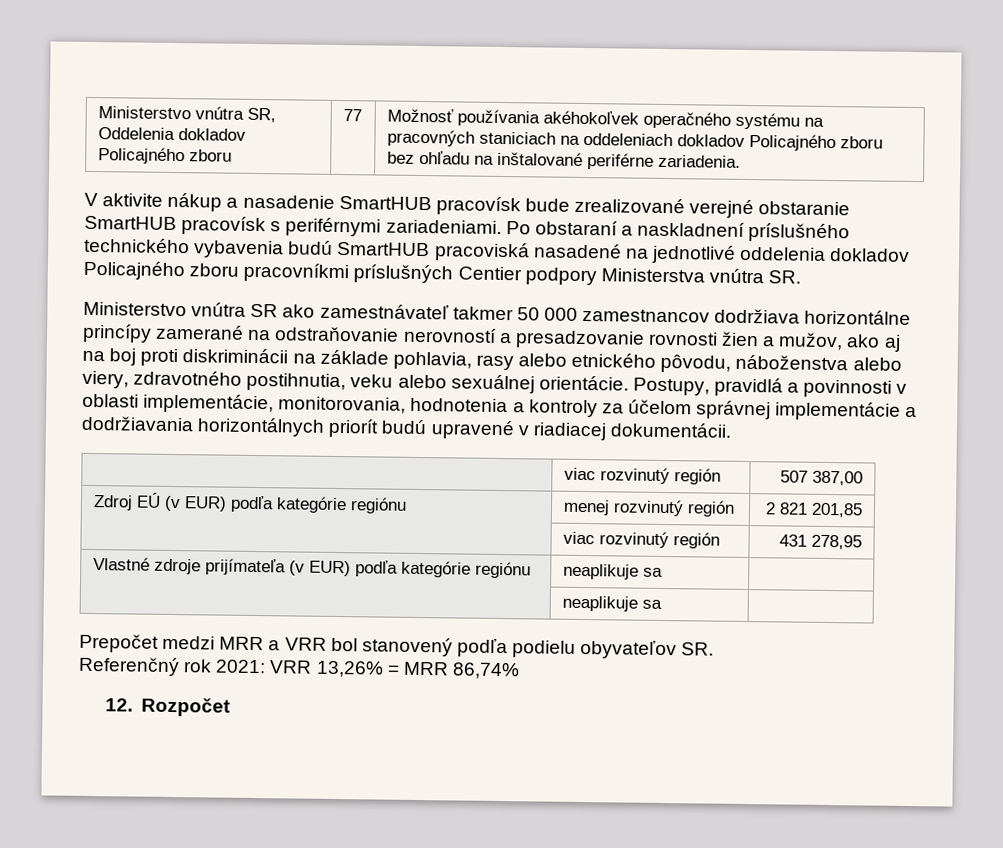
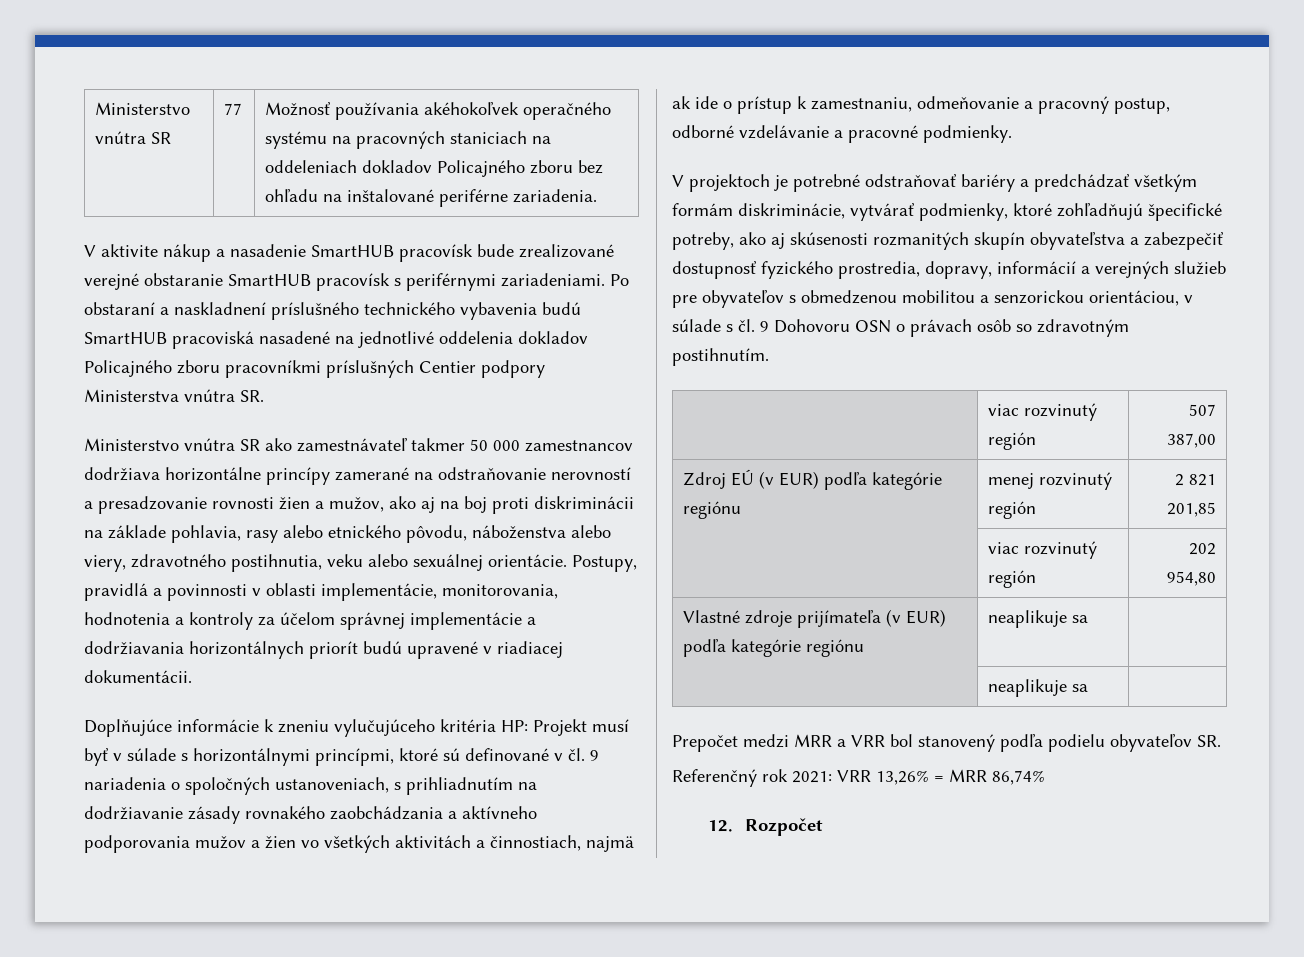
[97,106,276,123] [97,127,246,141] [97,147,232,165] Ministerstvo vnútra SR, Oddelenia dokladov Policajného zboru -> [94,102,190,115] [94,131,171,144] Ministerstvo vnútra SR
(732, 430) none -> [84,719,629,737] [84,748,599,766] [84,777,537,795] [84,806,537,824] [84,835,634,853] [672,96,1170,114] [672,125,1012,143] [672,174,1197,192] [672,203,1222,221] [672,232,1223,250] [672,261,1226,279] [672,290,1193,308] [672,319,1129,337] [672,348,769,366] // Doplňujúce informácie k zneniu vylučujúceho kritéria HP: Projekt musí byť v súlade s horizontálnymi princípmi, ktoré sú definované v čl. 9 nariadenia o spoločných ustanoveniach, s prihliadnutím na dodržiavanie zásady rovnakého zaobchádzania a aktívneho podporovania mužov a žien vo všetkých aktivitách a činnostiach, najmä ak ide o prístup k zamestnaniu, odmeňovanie a pracovný postup, odborné vzdelávanie a pracovné podmienky. // V projektoch je potrebné odstraňovať bariéry a predchádzať všetkým formám diskriminácie, vytvárať podmienky, ktoré zohľadňujú špecifické potreby, ako aj skúsenosti rozmanitých skupín obyvateľstva a zabezpečiť dostupnosť fyzického prostredia, dopravy, informácií a verejných služieb pre obyvateľov s obmedzenou mobilitou a senzorickou orientáciou, v súlade s čl. 9 Dohovoru OSN o právach osôb so zdravotným postihnutím.
[779,534,863,550] 431 278,95 -> [1189,543,1217,555] [1167,571,1217,586] 202 954,80

